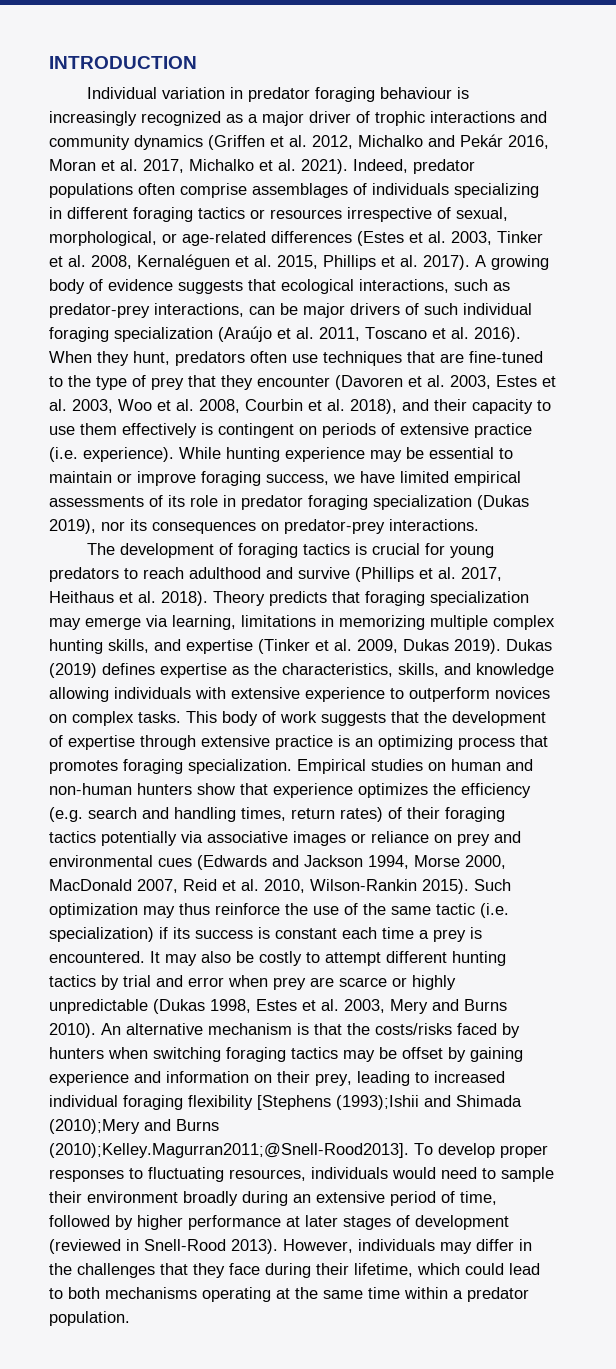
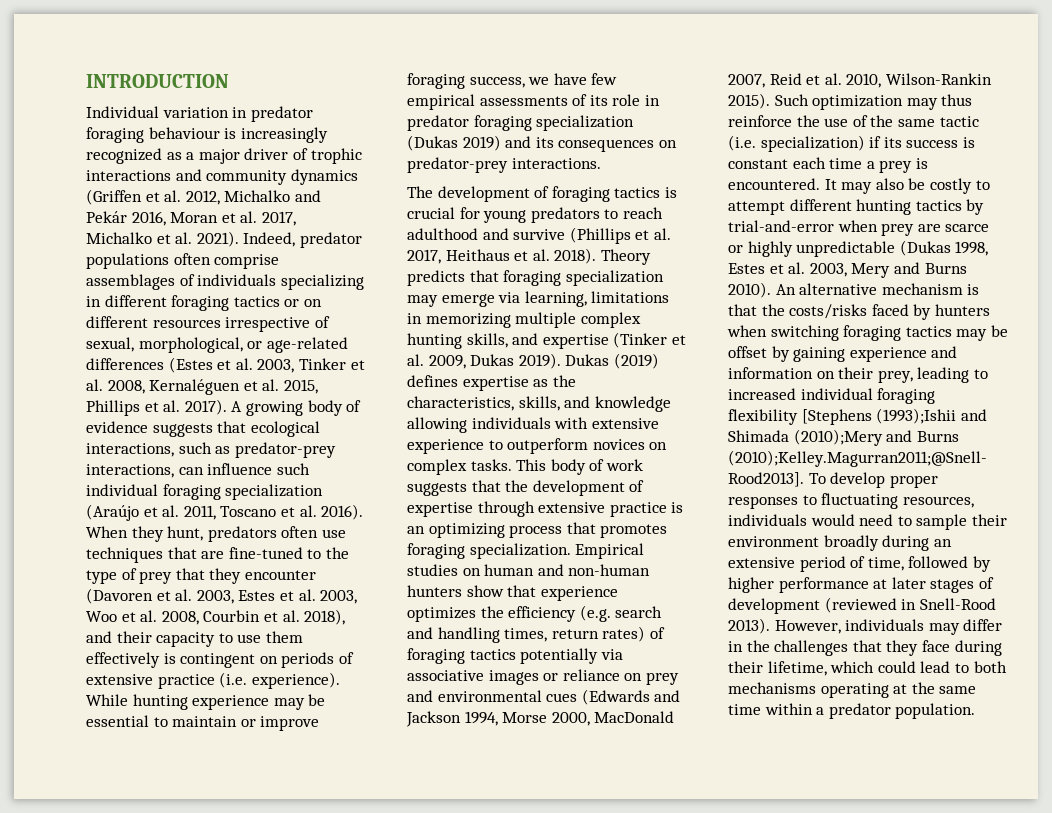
(265, 214) none -> [303,299,322,307] [86,316,148,328] on different
[280,303,419,318] be major drivers of -> [207,463,273,475] influence
[400,471,449,483] limited -> [591,73,618,85] few
[49,519,125,534] 2019), nor -> [462,135,532,151] 2019) and
[407,807,440,819] their -> (665, 633) none
[123,975,224,987] trial and error -> [728,220,834,232] trial-and-error

